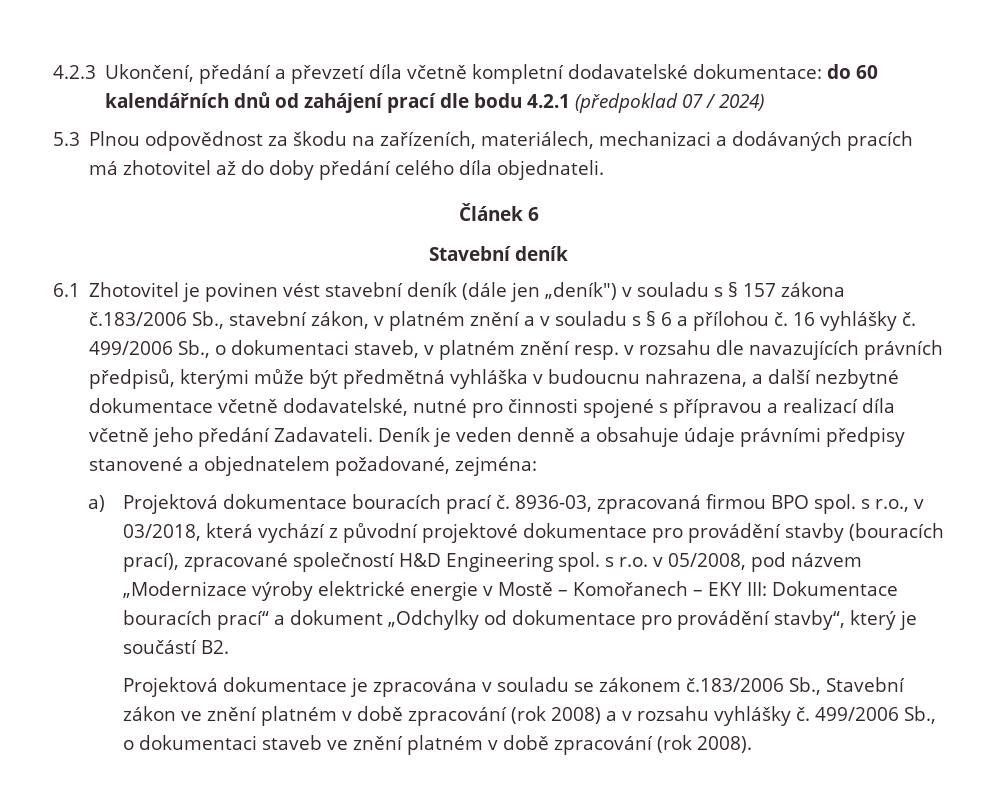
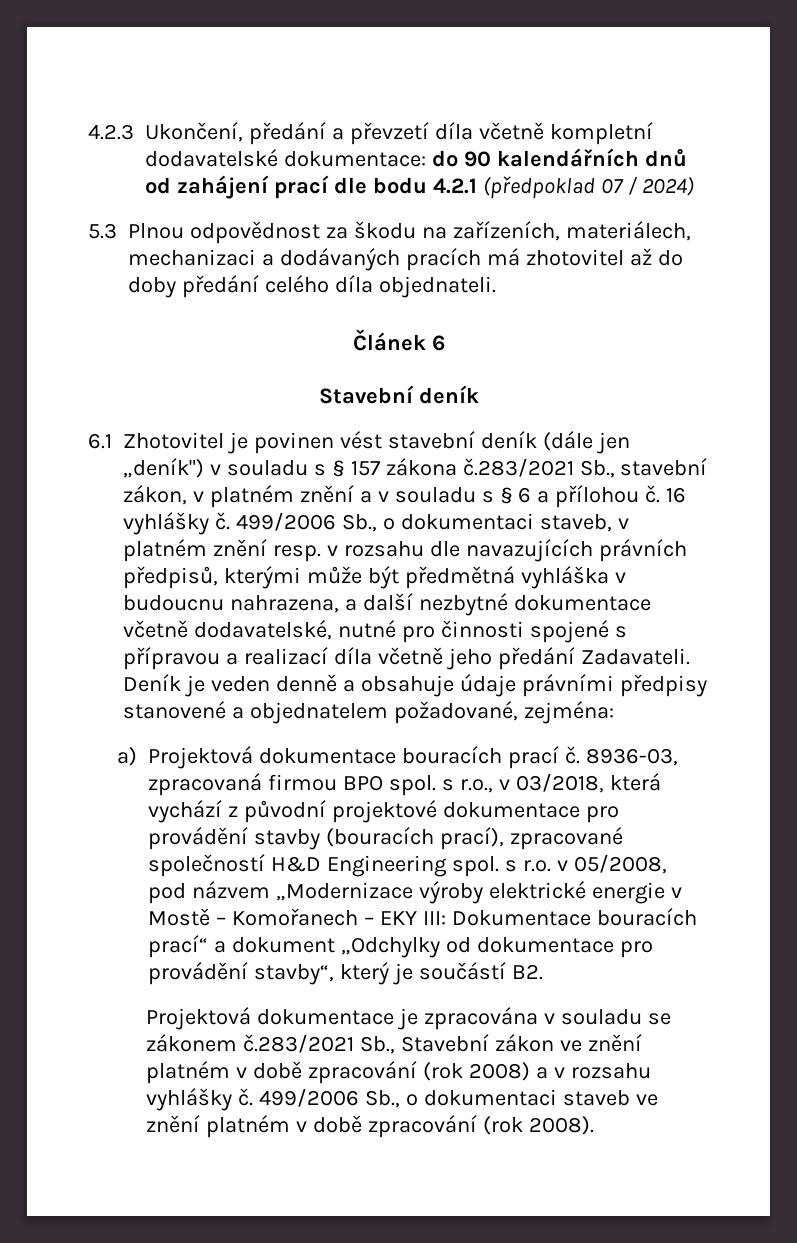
[856,65,879,79] 60 -> [463,151,491,167] 90
[89,312,188,326] č.183/2006 -> [462,458,574,477] č.283/2021
[685,678,784,692] č.183/2006 -> [242,1034,354,1053] č.283/2021

